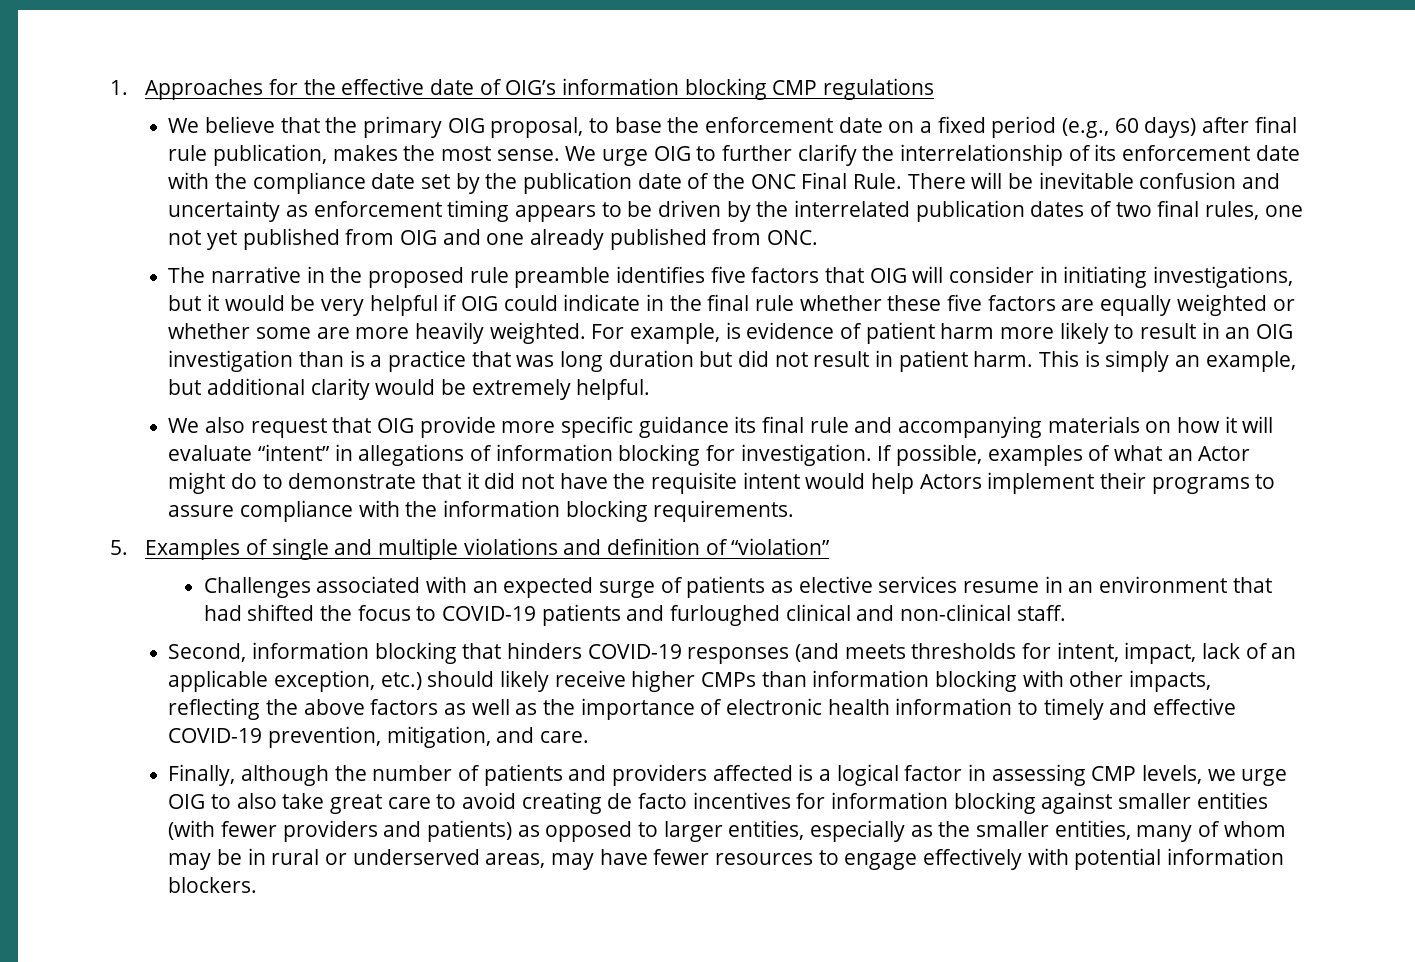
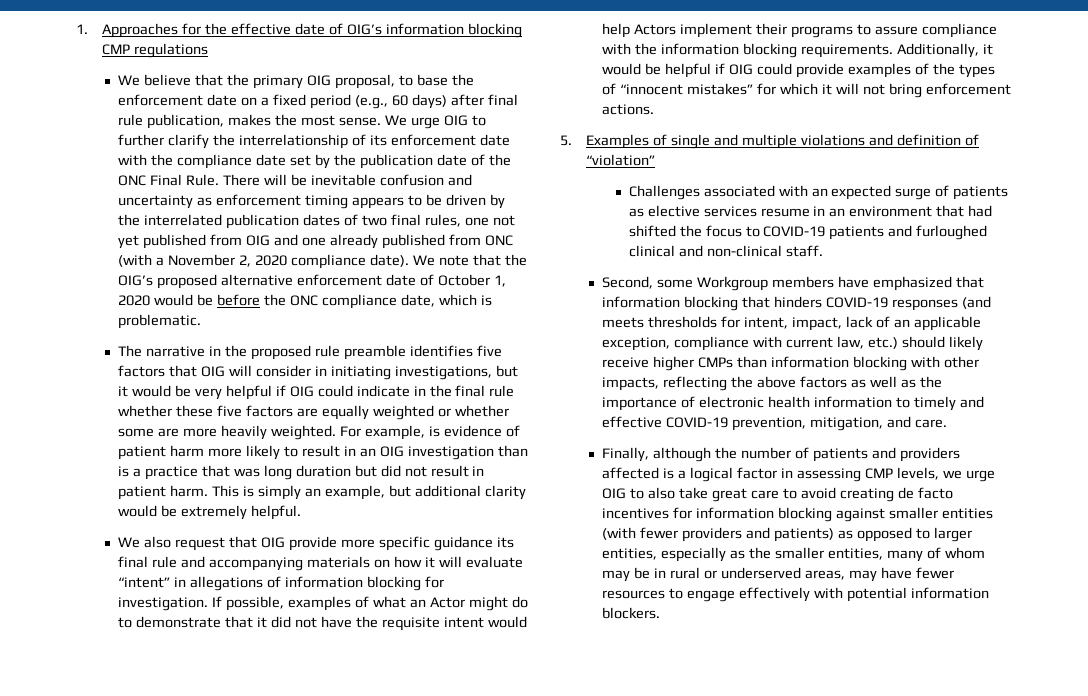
[767,230,819,245] ONC. -> [484,235,513,246] [118,254,527,269] [118,274,506,289] [118,294,492,309] [118,314,202,329] ONC (with a November 2, 2020 compliance date). We note that the OIG’s proposed alternative enforcement date of October 1, 2020 would be before the ONC compliance date, which is problematic.
(795, 511) none -> [896,43,993,58] [602,63,995,78] [602,83,1011,98] [602,104,655,115] Additionally, it would be helpful if OIG could provide examples of the types of “innocent mistakes” for which it will not bring enforcement actions.
(247, 652) none -> [657,276,984,291] some Workgroup members have emphasized that
(376, 681) none -> [674,336,865,351] compliance with current law,

